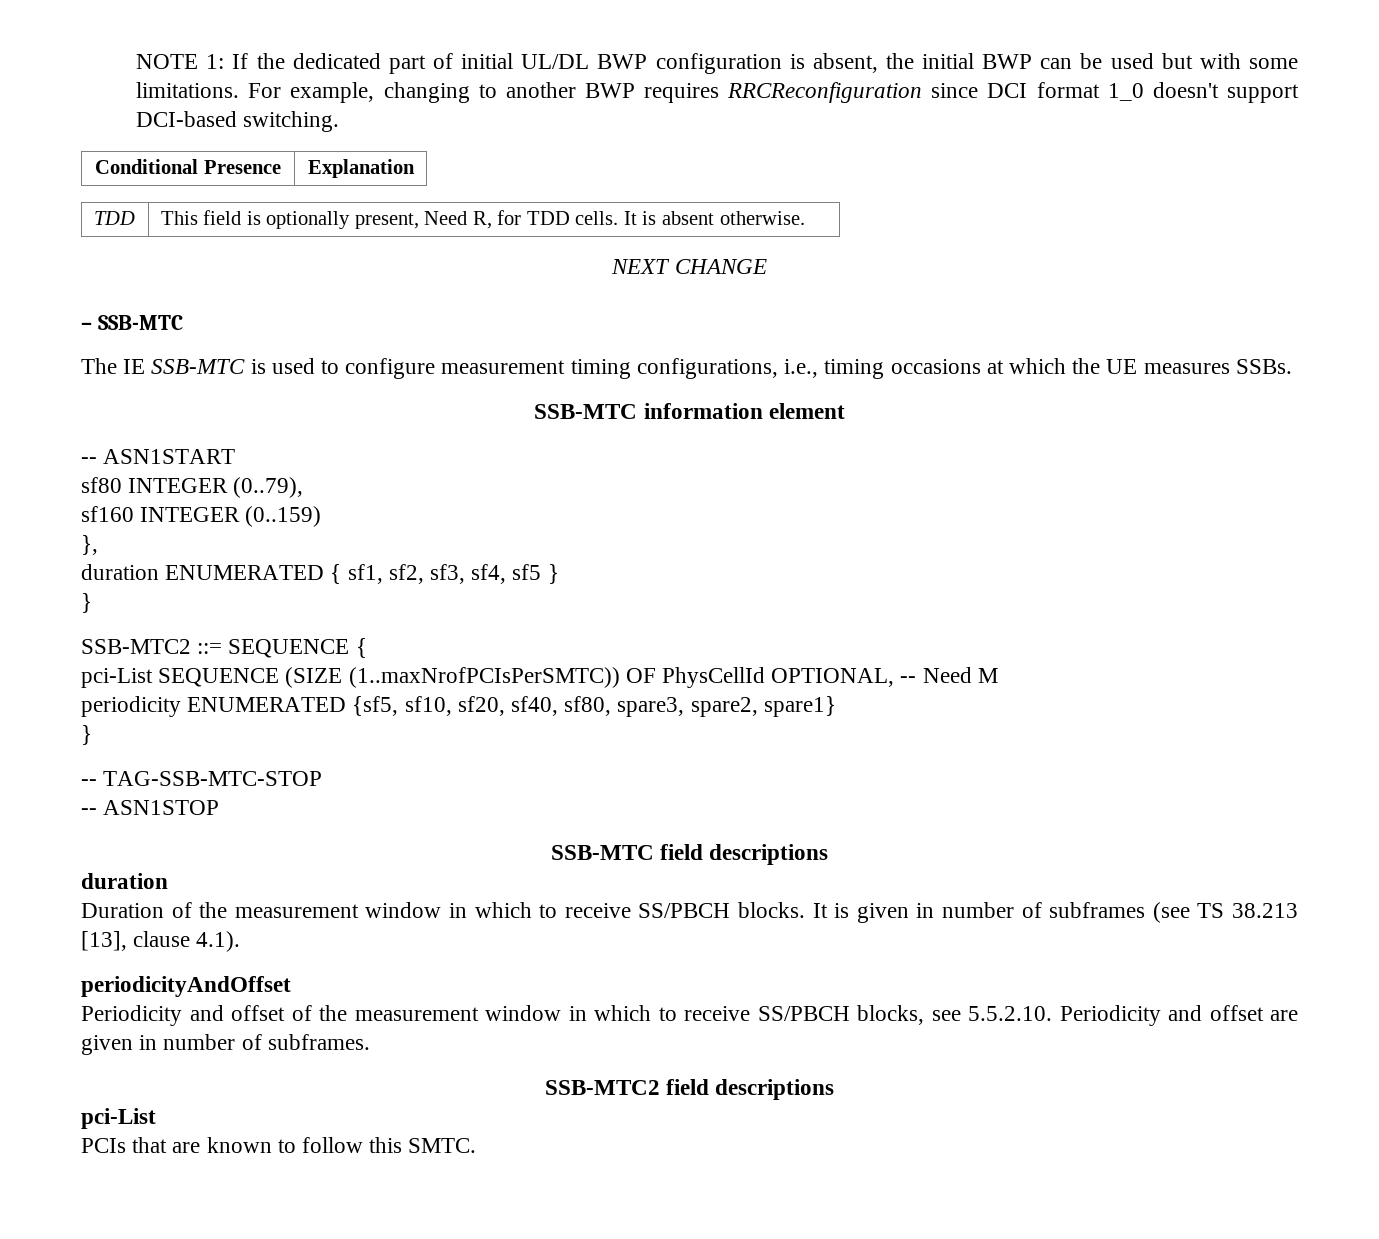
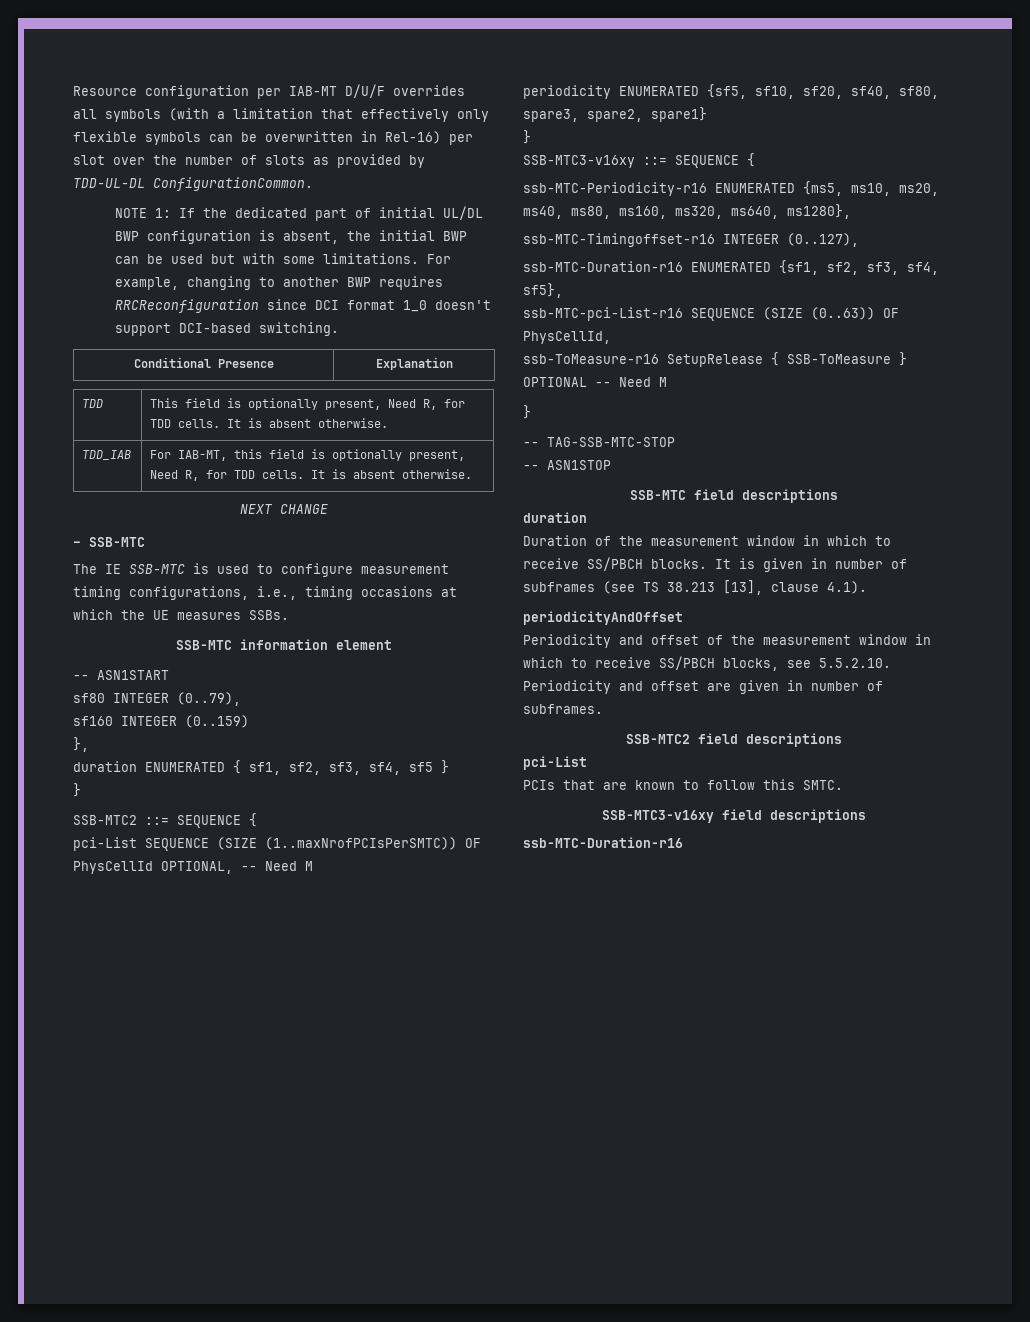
(136, 61) none -> [73,84,465,99] [73,108,489,122] [73,131,473,145] [73,154,425,168] [73,177,313,191] Resource configuration per IAB-MT D/U/F overrides all symbols (with a limitation that effectively only flexible symbols can be overwritten in Rel-16) per slot over the number of slots as provided by TDD-UL-DL ConfigurationCommon. //
(805, 218) none -> [82,450,132,460] [150,449,466,461] [150,469,473,481] // TDD_IAB | For IAB-MT, this field is optionally present, Need R, for TDD cells. It is absent otherwise.
(92, 735) none -> [523,153,755,168] [523,181,939,196] [523,204,851,219] [523,233,859,247] [523,260,939,275] [523,283,563,298] [523,307,899,321] [523,331,611,344] [523,352,907,367] [523,377,667,387] [523,405,531,419] // SSB-MTC3-v16xy ::= SEQUENCE { // ssb-MTC-Periodicity-r16 ENUMERATED {ms5, ms10, ms20, ms40, ms80, ms160, ms320, ms640, ms1280}, // ssb-MTC-Timingoffset-r16 INTEGER (0..127), // ssb-MTC-Duration-r16 ENUMERATED {sf1, sf2, sf3, sf4, sf5}, // ssb-MTC-pci-List-r16 SEQUENCE (SIZE (0..63)) OF PhysCellId, // ssb-ToMeasure-r16 SetupRelease { SSB-ToMeasure } OPTIONAL -- Need M // }
(477, 1145) none -> [602,809,866,823] [523,837,683,848] // SSB-MTC3-v16xy field descriptions // ssb-MTC-Duration-r16

